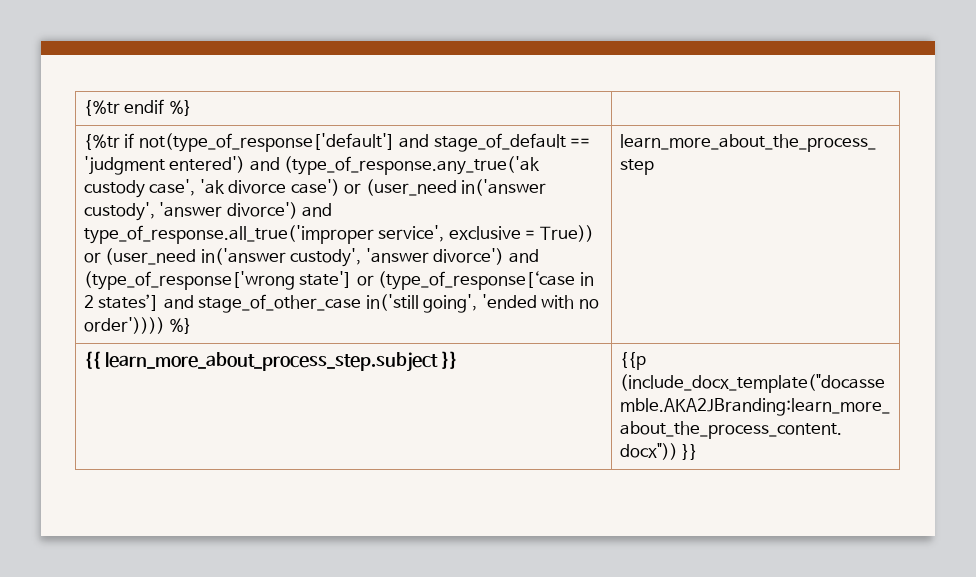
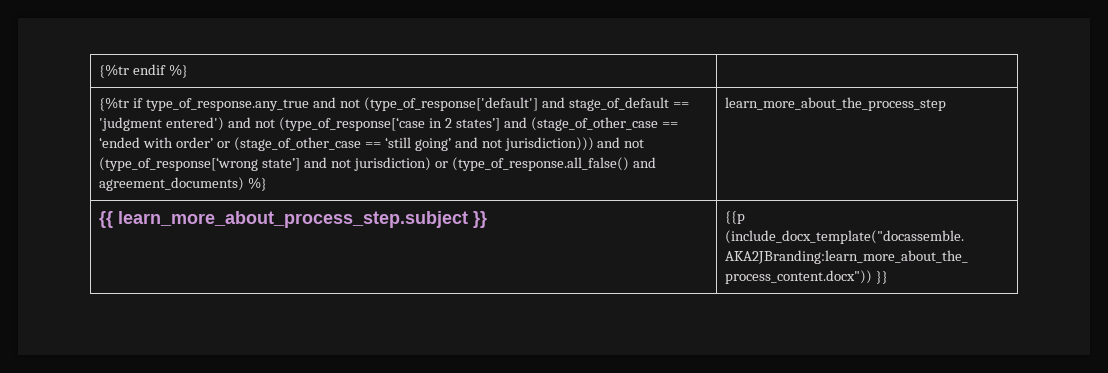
[138,133,395,152] not(type_of_response['default'] -> [146,97,538,111] type_of_response.any_true and not (type_of_response['default']
[284,156,541,175] [83,179,547,198] [83,202,333,221] [83,225,594,244] [83,248,539,267] [83,271,374,290] (type_of_response.any_true('ak custody case', 'ak divorce case') or (user_need in('answer custody', 'answer divorce') and type_of_response.all_true('improper service', exclusive = True)) or (user_need in('answer custody', 'answer divorce') and (type_of_response['wrong state'] or -> [255,119,276,128] not
[198,294,599,313] [83,317,165,334] stage_of_other_case in('still going', 'ended with no order')))) -> [530,117,678,131] [99,137,645,151] [99,157,656,171] [99,177,245,191] (stage_of_other_case == ‘ended with order’ or (stage_of_other_case == ‘still going’ and not jurisdiction))) and not (type_of_response[‘wrong state’] and not jurisdiction) or (type_of_response.all_false() and agreement_documents)

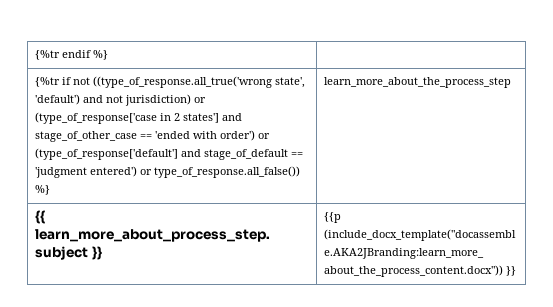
[146,97,361,111] type_of_response.any_true and not -> [73,76,306,88] [35,94,207,106] [35,112,243,124] [35,130,271,142] not ((type_of_response.all_true('wrong state', 'default') and not jurisdiction) or (type_of_response['case in 2 states'] and stage_of_other_case == 'ended with order') or
[228,117,678,131] [99,137,645,151] [99,157,656,171] [99,177,245,191] and not (type_of_response[‘case in 2 states’] and (stage_of_other_case == ‘ended with order’ or (stage_of_other_case == ‘still going’ and not jurisdiction))) and not (type_of_response[‘wrong state’] and not jurisdiction) or (type_of_response.all_false() and agreement_documents) -> [140,166,301,178] or type_of_response.all_false())

